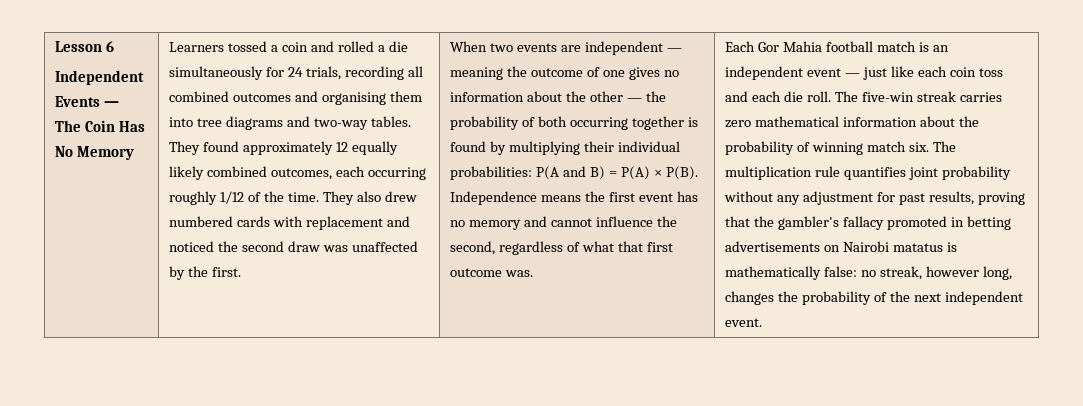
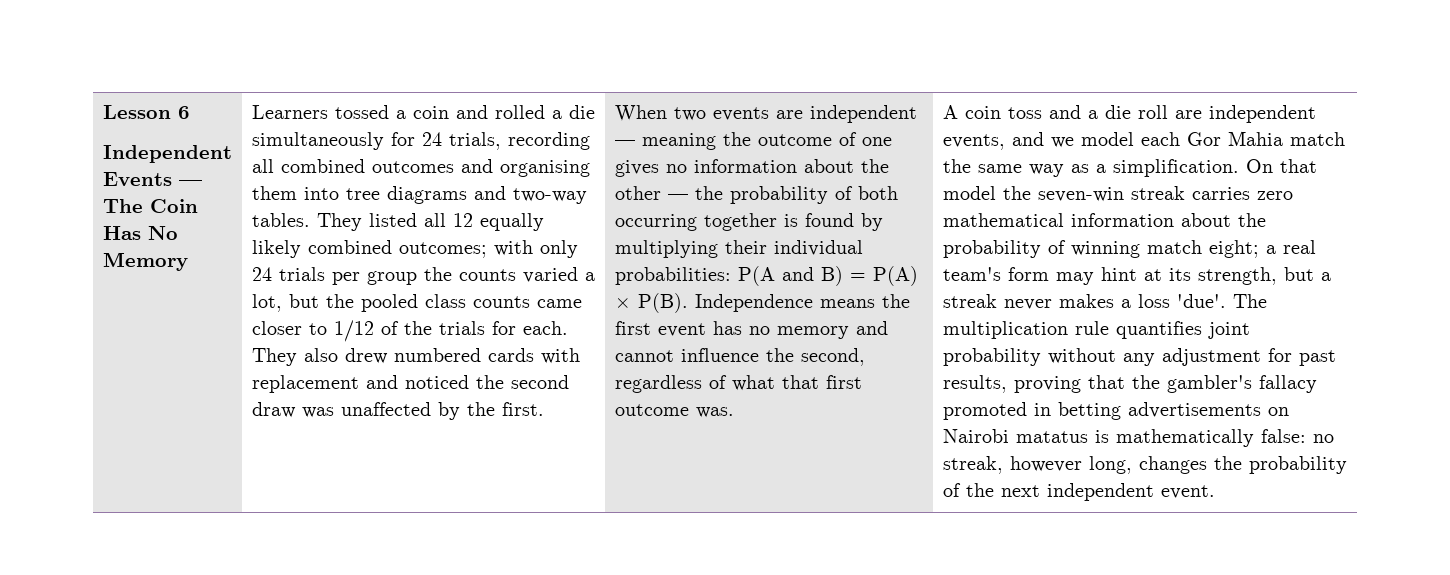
[203,141,333,155] found approximately -> [368,213,446,227] listed all
[270,166,426,180] [169,191,319,205] outcomes, each occurring roughly 1/12 of the time. -> [398,240,578,258] [251,267,595,285] [251,294,582,312] [251,320,568,342] outcomes; with only 24 trials per group the counts varied a lot, but the pooled class counts came closer to 1/12 of the trials for each.
[725,41,949,52] [725,66,1003,80] [725,91,914,102] Each Gor Mahia football match is an independent event — just like each coin toss and each die roll. The five-win -> [942,105,1316,123] [942,131,1345,150] [942,159,1317,177] [942,186,1124,202] A coin toss and a die roll are independent events, and we model each Gor Mahia match the same way as a simplification. On that model the seven-win
[908,142,929,152] six. -> [1208,240,1316,258] [942,267,1331,285] [942,294,1226,310] eight; a real team's form may hint at its strength, but a streak never makes a loss 'due'.

